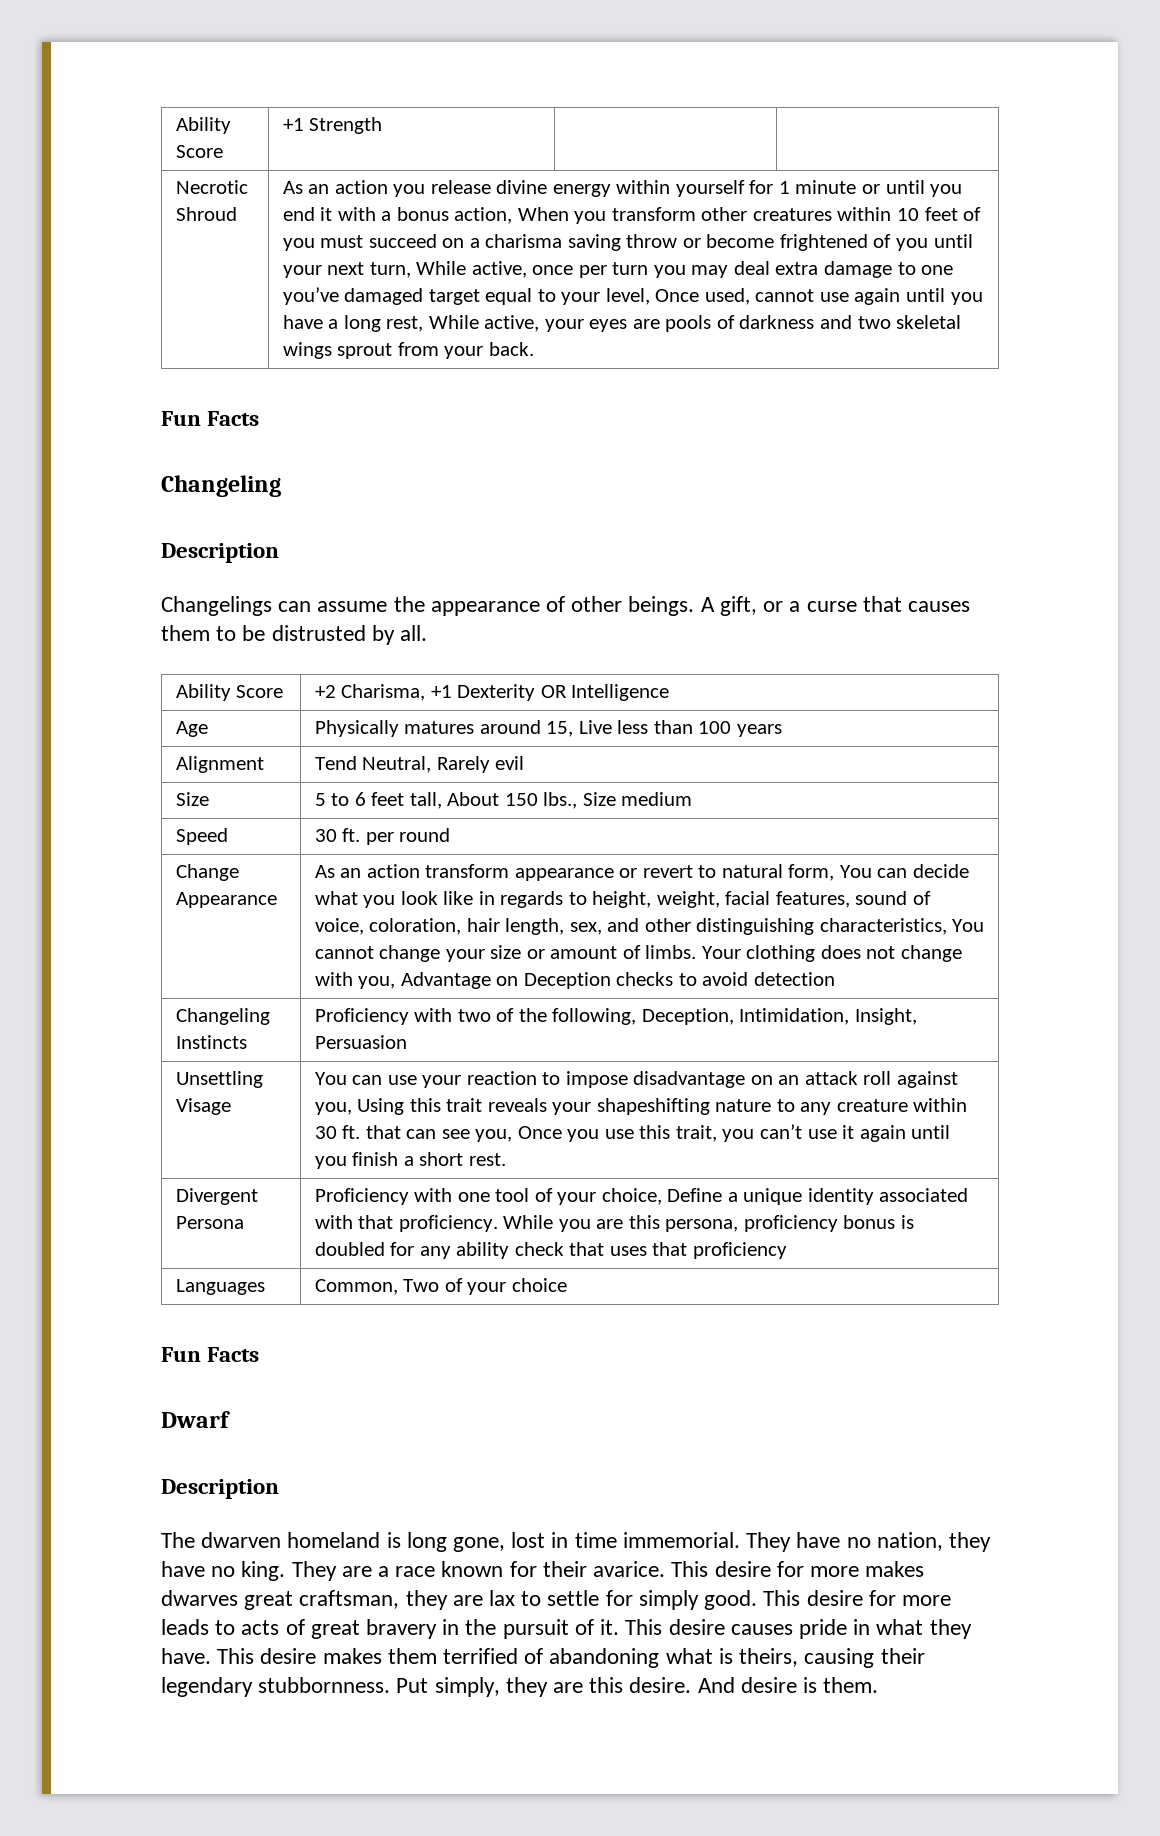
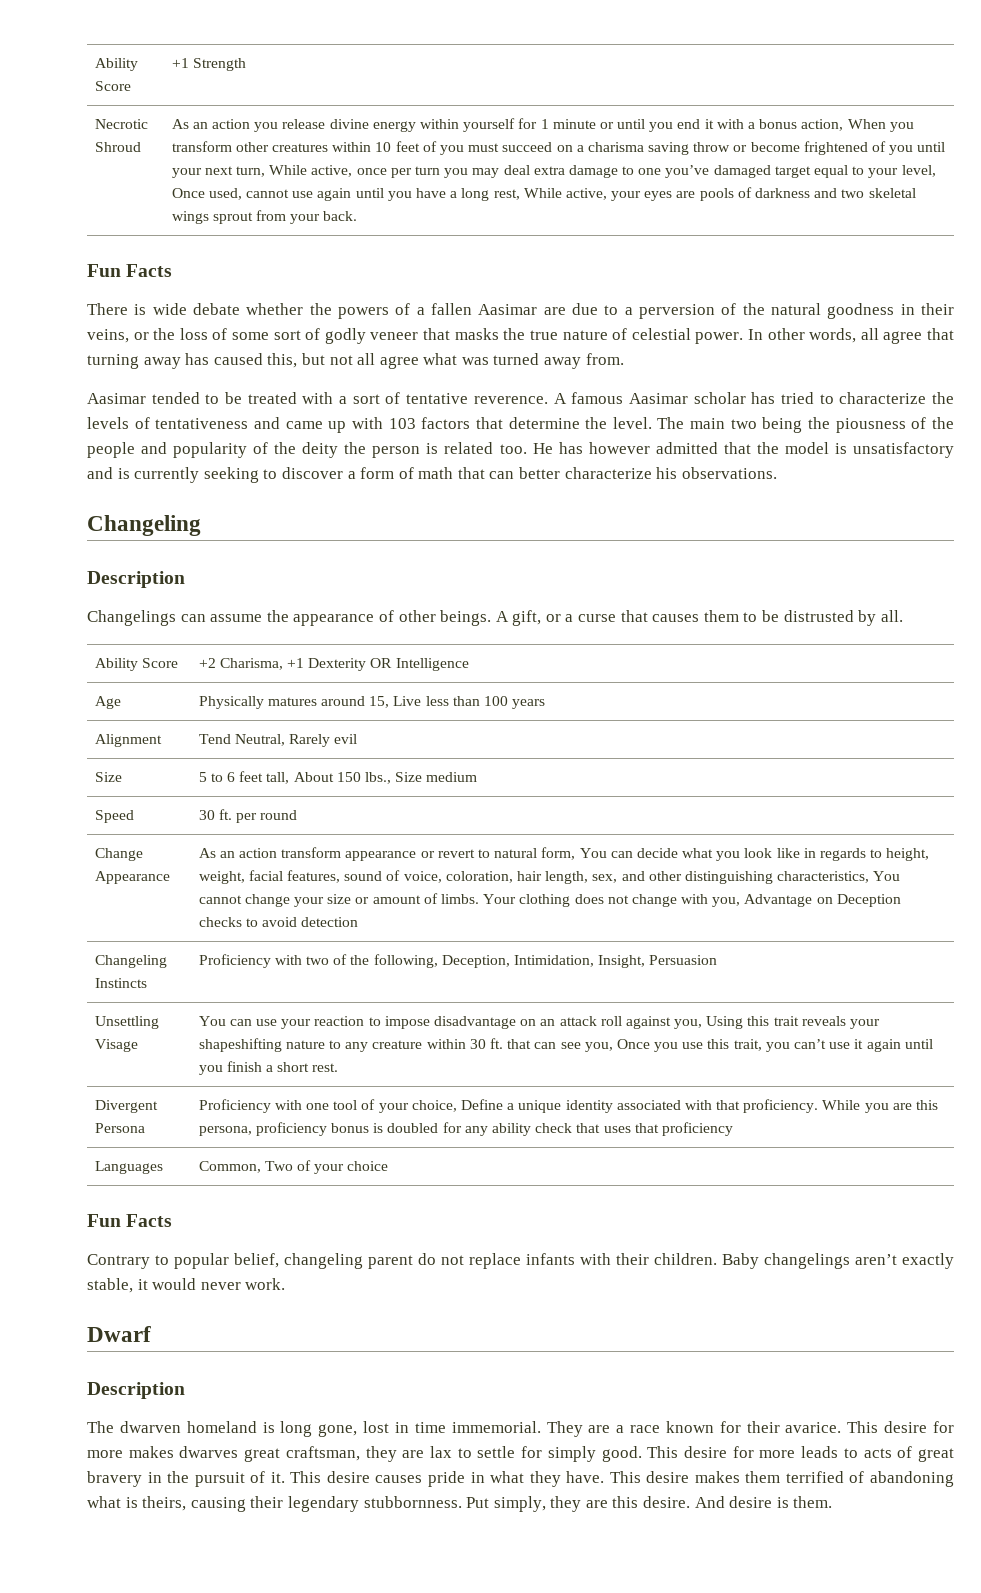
(260, 418) none -> [87,303,955,319] [87,328,954,344] [87,353,624,369] [87,392,955,404] [87,417,954,433] [87,442,954,458] [87,467,777,483] // There is wide debate whether the powers of a fallen Aasimar are due to a perversion of the natural goodness in their veins, or the loss of some sort of godly veneer that masks the true nature of celestial power. In other words, all agree that turning away has caused this, but not all agree what was turned away from. // Aasimar tended to be treated with a sort of tentative reverence. A famous Aasimar scholar has tried to characterize the levels of tentativeness and came up with 103 factors that determine the level. The main two being the piousness of the people and popularity of the deity the person is related too. He has however admitted that the model is unsatisfactory and is currently seeking to discover a form of math that can better characterize his observations.
(260, 1354) none -> [87,1253,954,1269] [87,1278,286,1293] // Contrary to popular belief, changeling parent do not replace infants with their children. Baby changelings aren’t exactly stable, it would never work.
[796,1532,991,1552] [161,1561,337,1581] have no nation, they have no king. They -> (583, 1429) none

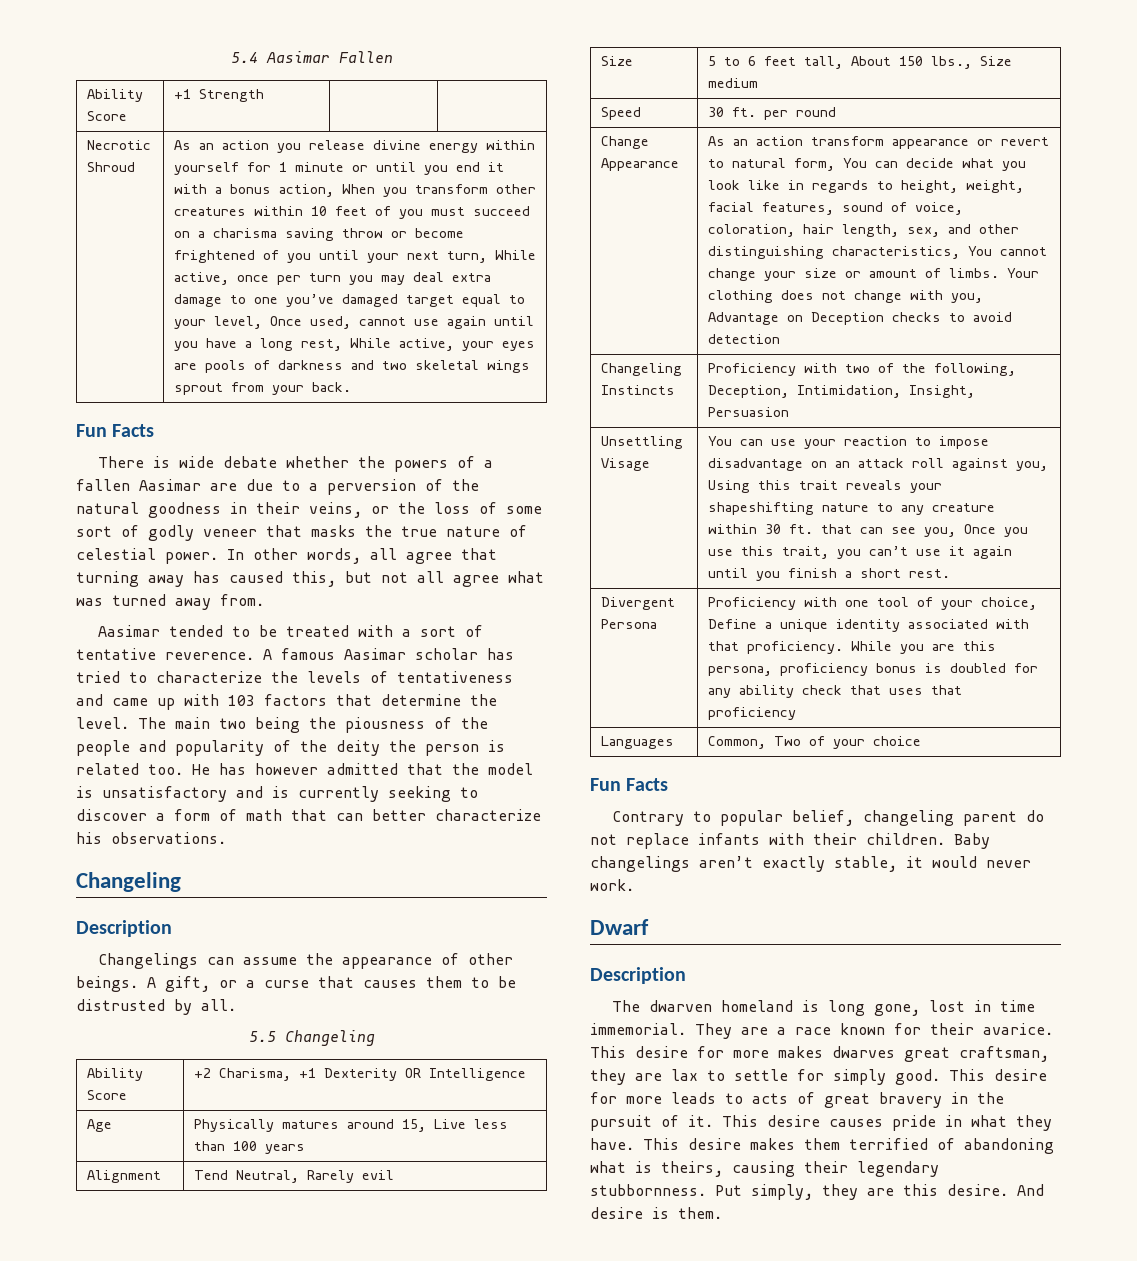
(94, 64) none -> [230,51,393,63] 5.4 Aasimar Fallen //
(903, 616) none -> [248,1030,375,1046] // 5.5 Changeling

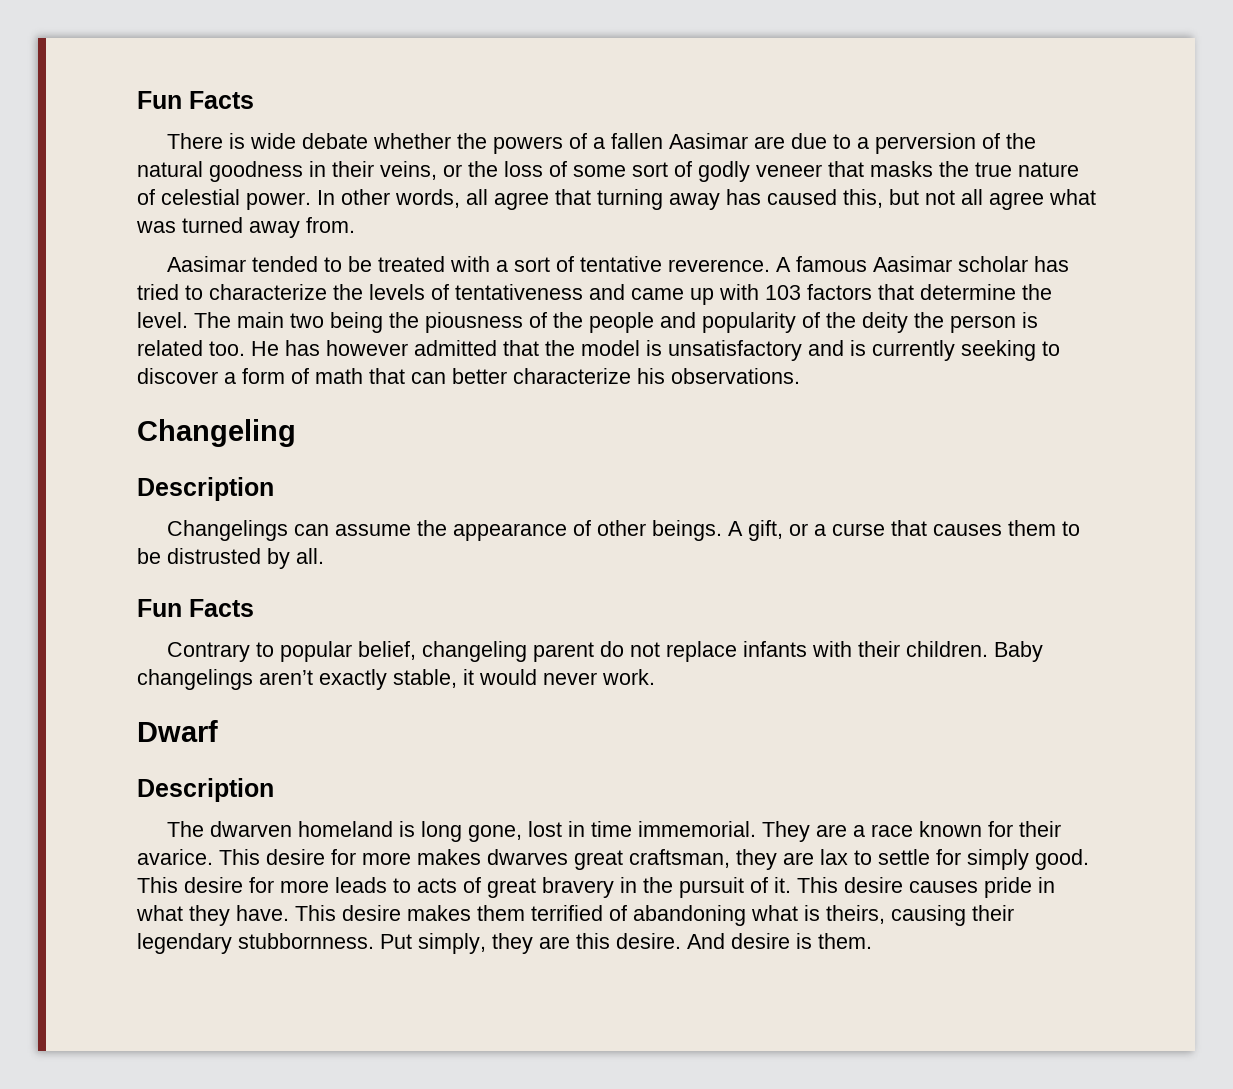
[230,51,393,63] [86,89,143,102] [86,111,127,121] [173,89,264,102] [86,140,151,150] [86,162,135,172] [173,140,535,153] [173,162,504,175] [173,184,536,197] [173,206,530,219] [173,228,464,241] [173,250,536,263] [173,272,491,285] [173,294,525,307] [173,316,534,329] [173,338,535,351] [173,360,530,373] [173,382,351,395] 5.4 Aasimar Fallen // Ability Score | +1 Strength | | // Necrotic Shroud | As an action you release divine energy within yourself for 1 minute or until you end it with a bonus action, When you transform other creatures within 10 feet of you must succeed on a charisma saving throw or become frightened of you until your next turn, While active, once per turn you may deal extra damage to one you’ve damaged target equal to your level, Once used, cannot use again until you have a long rest, While active, your eyes are pools of darkness and two skeletal wings sprout from your back. // -> (137, 100) none
[248,1030,375,1046] [86,1068,143,1081] [86,1090,127,1100] [193,1068,526,1081] [86,1119,112,1132] [193,1119,508,1132] [193,1141,305,1154] [86,1170,161,1183] [193,1170,394,1183] [600,56,633,66] [707,56,1012,69] [707,78,758,88] [600,107,641,120] [707,107,836,120] [600,136,649,149] [600,158,679,171] [707,136,1049,149] [707,158,1026,171] [707,180,1024,193] [707,202,963,215] [707,224,1019,237] [707,246,1047,259] [707,268,1039,281] [707,290,983,303] [707,312,1012,325] [707,334,780,344] [600,363,682,376] [600,385,675,395] [707,363,1016,376] [707,385,975,398] [707,407,789,417] [600,436,683,449] [600,458,650,471] [707,436,989,449] [707,458,1048,471] [707,480,942,493] [707,502,995,515] [707,524,1028,537] [707,546,1012,559] [707,568,950,581] [600,597,675,610] [600,619,657,629] [707,597,1037,610] [707,619,1029,632] [707,641,996,654] [707,663,1038,676] [707,685,962,698] [707,707,796,720] [600,736,674,749] [707,736,921,749] // 5.5 Changeling // Ability Score | +2 Charisma, +1 Dexterity OR Intelligence // Age | Physically matures around 15, Live less than 100 years // Alignment | Tend Neutral, Rarely evil // Size | 5 to 6 feet tall, About 150 lbs., Size medium // Speed | 30 ft. per round // Change Appearance | As an action transform appearance or revert to natural form, You can decide what you look like in regards to height, weight, facial features, sound of voice, coloration, hair length, sex, and other distinguishing characteristics, You cannot change your size or amount of limbs. Your clothing does not change with you, Advantage on Deception checks to avoid detection // Changeling Instincts | Proficiency with two of the following, Deception, Intimidation, Insight, Persuasion // Unsettling Visage | You can use your reaction to impose disadvantage on an attack roll against you, Using this trait reveals your shapeshifting nature to any creature within 30 ft. that can see you, Once you use this trait, you can’t use it again until you finish a short rest. // Divergent Persona | Proficiency with one tool of your choice, Define a unique identity associated with that proficiency. While you are this persona, proficiency bonus is doubled for any ability check that uses that proficiency // Languages | Common, Two of your choice -> (324, 556) none

